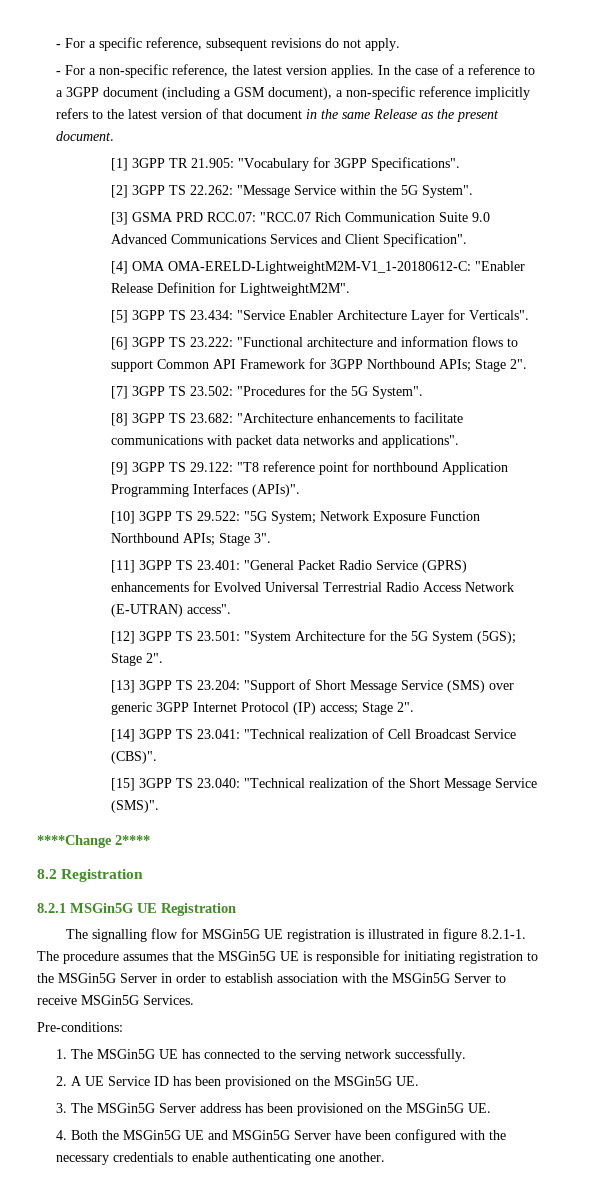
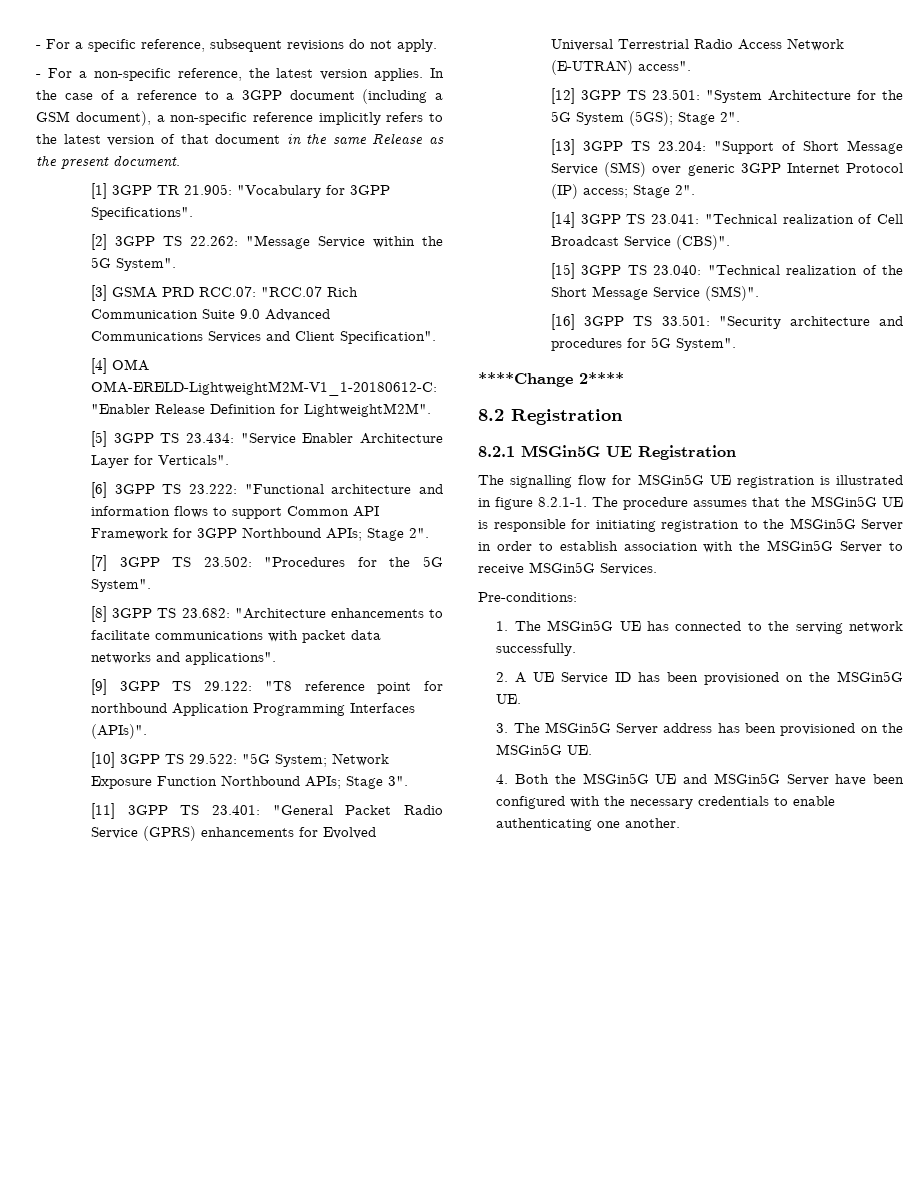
(160, 806) none -> [551,314,903,330] [551,337,737,351] // [16] 3GPP TS 33.501: "Security architecture and procedures for 5G System".

